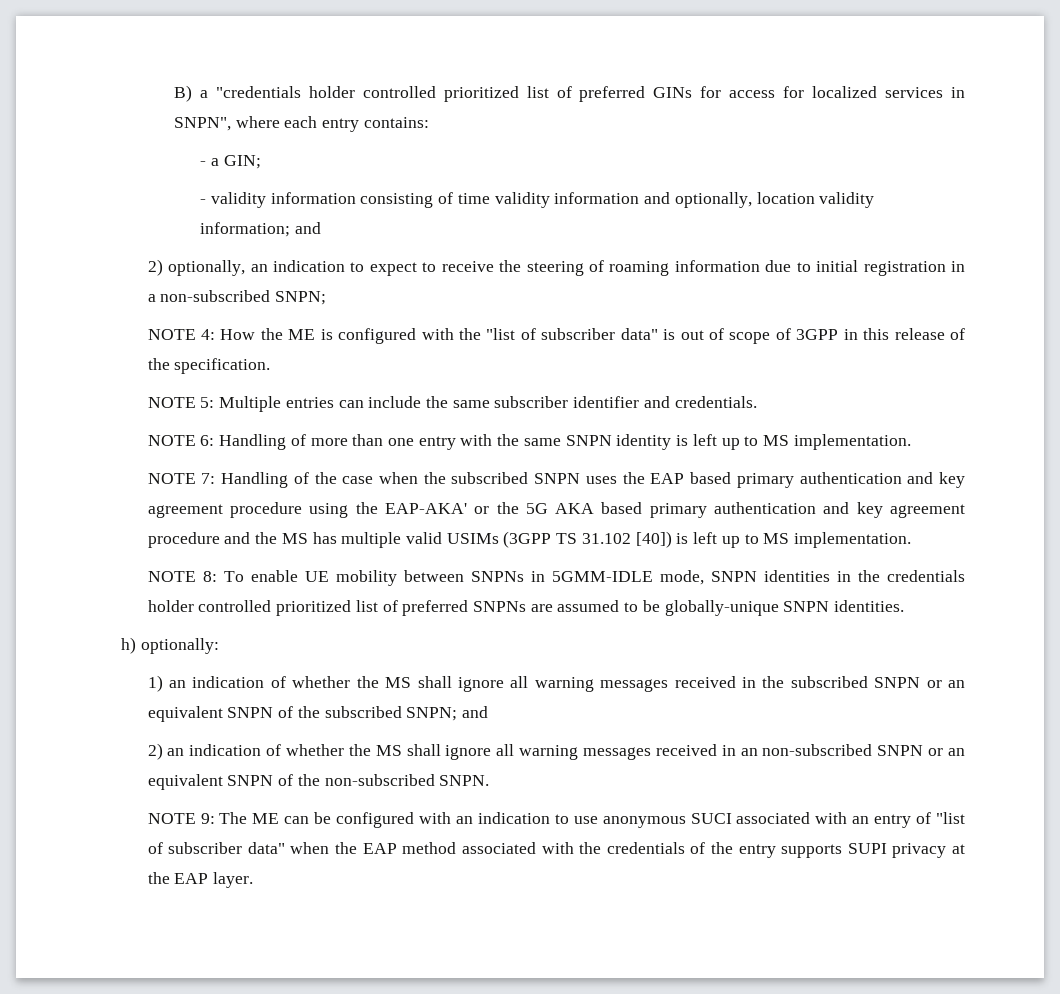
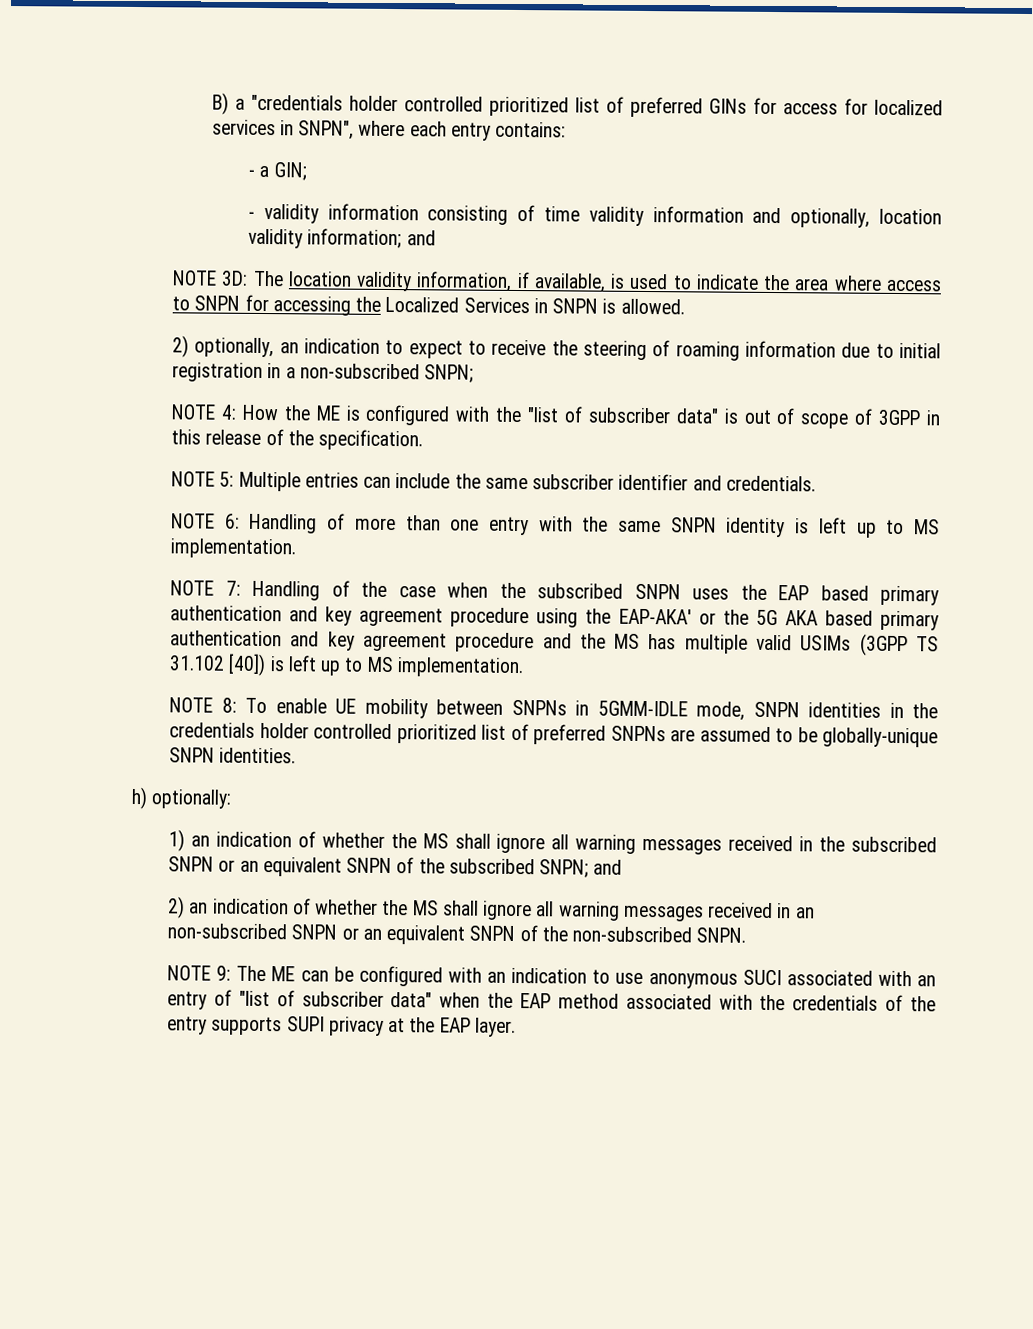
(322, 228) none -> [172,270,942,293] [172,294,685,316] // NOTE 3D: The location validity information, if available, is used to indicate the area where access to SNPN for accessing the Localized Services in SNPN is allowed.

